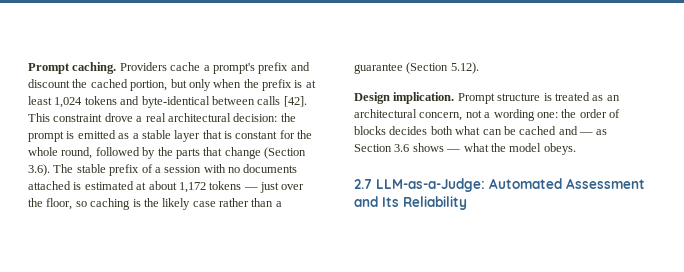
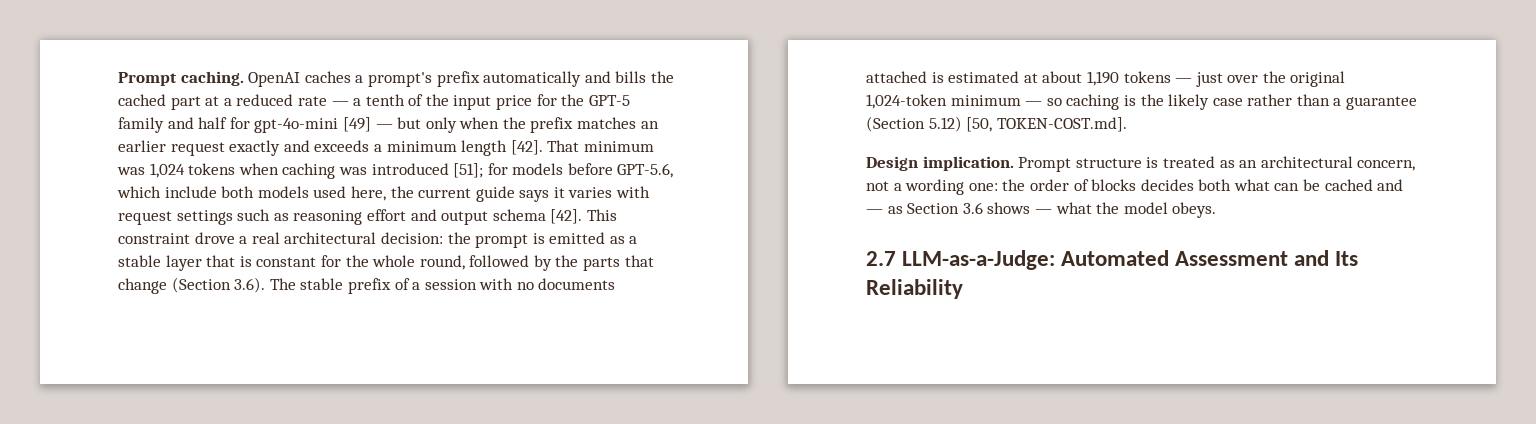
[119,62,201,71] Providers cache -> [248,71,351,87] OpenAI caches
[290,62,310,71] [28,79,168,91] and discount the cached portion, -> [483,71,674,87] [118,94,630,110] [118,117,393,133] automatically and bills the cached part at a reduced rate — a tenth of the input price for the GPT-5 family and half for gpt-4o-mini [49] —
[294,80,316,88] [28,96,281,108] is at least 1,024 tokens and byte-identical between calls -> [577,117,659,129] [118,140,654,156] [117,163,674,179] [117,186,651,202] [118,209,546,225] matches an earlier request exactly and exceeds a minimum length [42]. That minimum was 1,024 tokens when caching was introduced [51]; for models before GPT-5.6, which include both models used here, the current guide says it varies with request settings such as reasoning effort and output schema
[178,182,206,193] 1,172 -> [1086,71,1119,86] 1,190
[46,198,73,210] floor, -> [1290,71,1346,87] [866,94,1043,109] original 1,024-token minimum —
[450,62,479,74] 5.12). -> [928,116,1127,132] 5.12) [50, TOKEN-COST.md].

